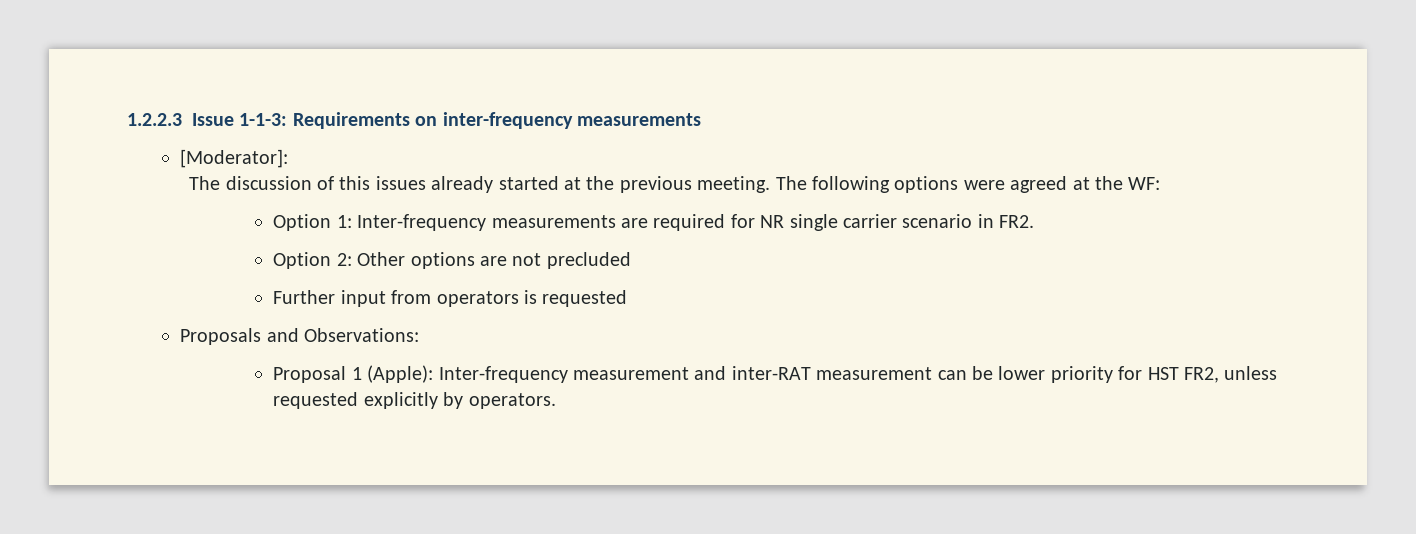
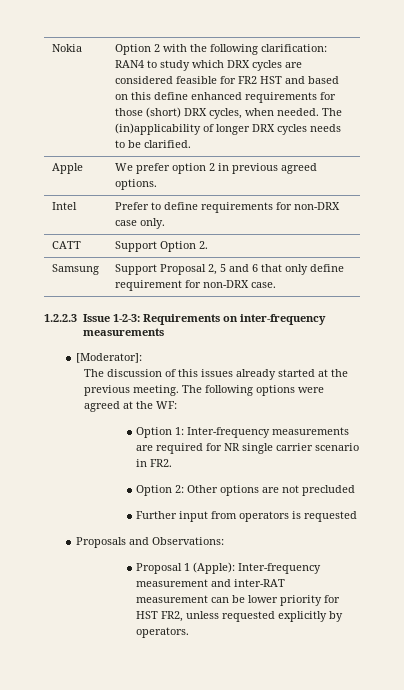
(127, 119) none -> [51,44,82,52] [114,44,327,55] [114,60,302,71] [114,76,339,84] [114,92,336,103] [114,107,342,119] [114,123,341,135] [114,140,191,148] [51,163,83,174] [114,163,317,174] [114,179,157,190] [51,202,77,210] [114,202,340,213] [114,218,165,229] [51,241,81,249] [114,241,208,252] [51,264,99,275] [114,264,344,275] [114,280,276,291] Nokia | Option 2 with the following clarification: RAN4 to study which DRX cycles are considered feasible for FR2 HST and based on this define enhanced requirements for those (short) DRX cycles, when needed. The (in)applicability of longer DRX cycles needs to be clarified. // Apple | We prefer option 2 in previous agreed options. // Intel | Prefer to define requirements for non-DRX case only. // CATT | Support Option 2. // Samsung | Support Proposal 2, 5 and 6 that only define requirement for non-DRX case. //
[239,113,288,126] 1-1-3: -> [112,314,140,322] 1-2-3:

